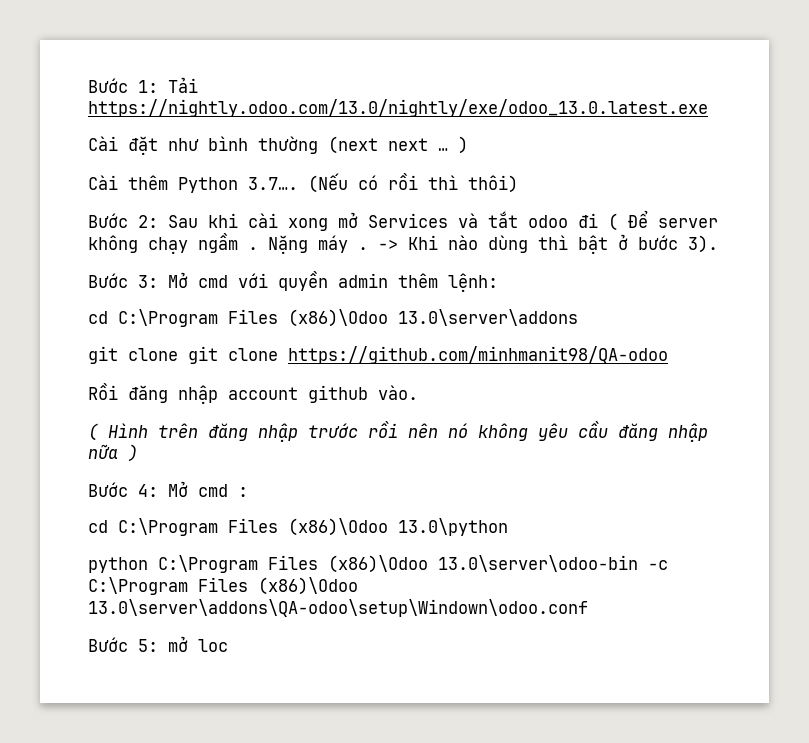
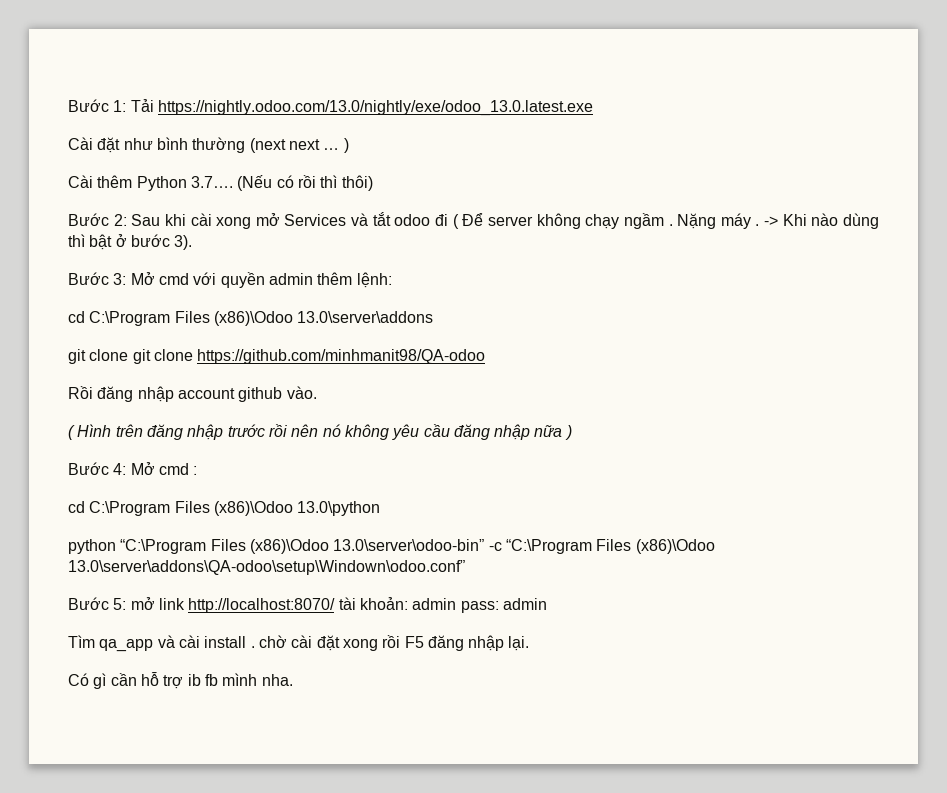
[158,555,668,573] [88,577,358,595] [88,599,588,617] C:\Program Files (x86)\Odoo 13.0\server\odoo-bin -c C:\Program Files (x86)\Odoo 13.0\server\addons\QA-odoo\setup\Windown\odoo.conf -> [120,539,715,554] [68,560,465,575] “C:\Program Files (x86)\Odoo 13.0\server\odoo-bin” -c “C:\Program Files (x86)\Odoo 13.0\server\addons\QA-odoo\setup\Windown\odoo.conf”
[198,639,228,652] loc -> [158,597,547,613] [68,635,530,652] [68,672,293,689] link http://localhost:8070/ tài khoản: admin pass: admin // Tìm qa_app và cài install . chờ cài đặt xong rồi F5 đăng nhập lại. // Có gì cần hỗ trợ ib fb mình nha.

